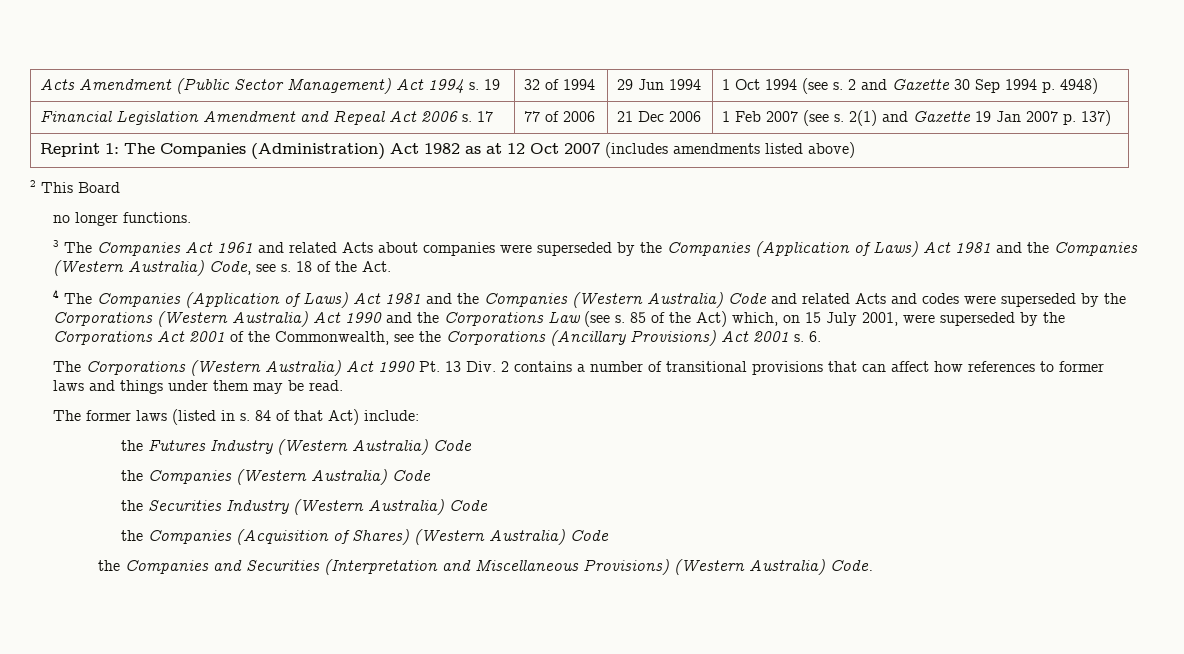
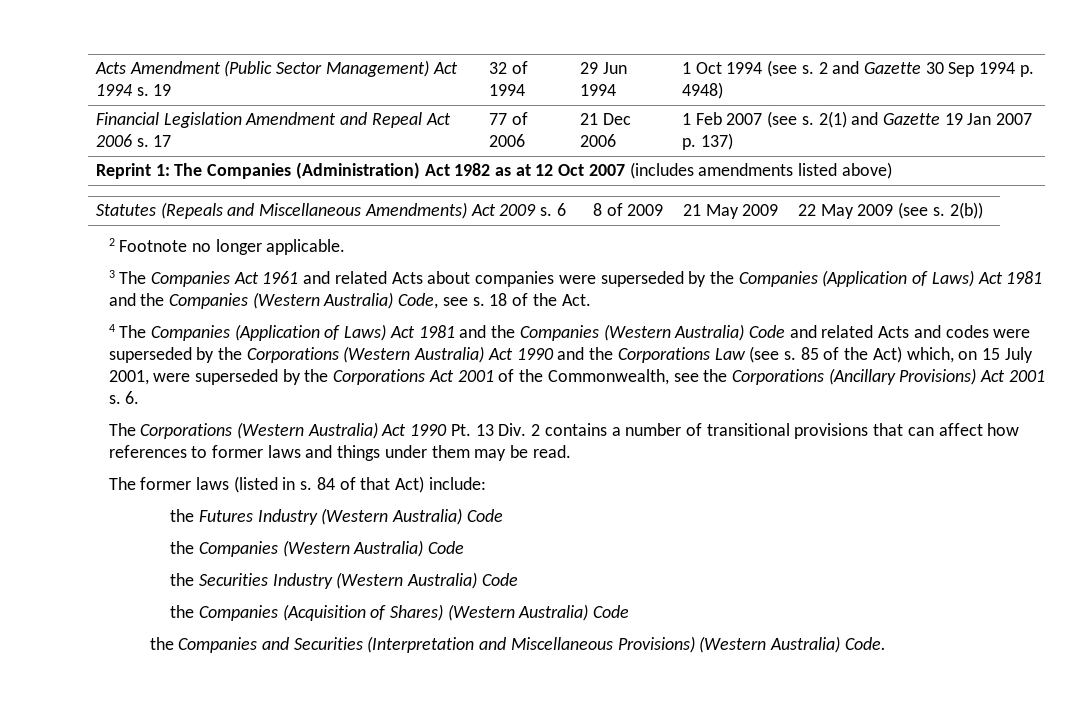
[30,180,120,193] // 2 This Board // -> [95,202,566,219] [592,203,664,216] [682,204,779,219] [797,202,983,219] [108,238,188,252] // Statutes (Repeals and Miscellaneous Amendments) Act 2009 s. 6 | 8 of 2009 | 21 May 2009 | 22 May 2009 (see s. 2(b)) // 2 Footnote
[122,212,191,223] functions. -> [266,239,346,255] applicable.

